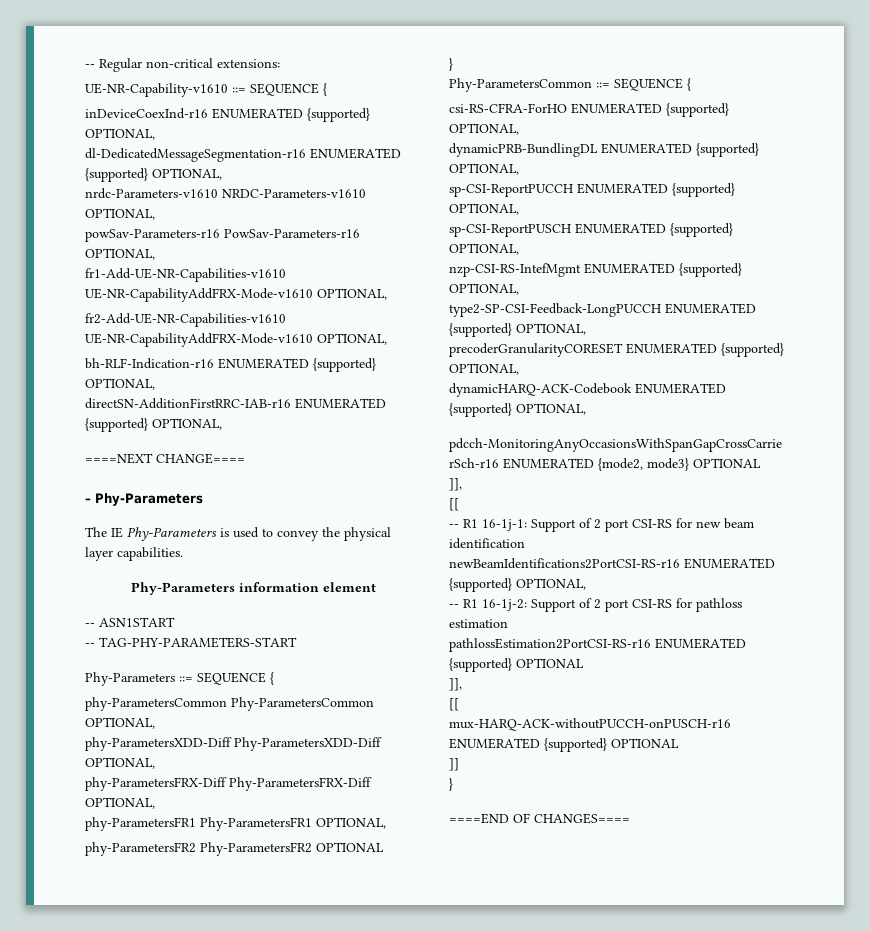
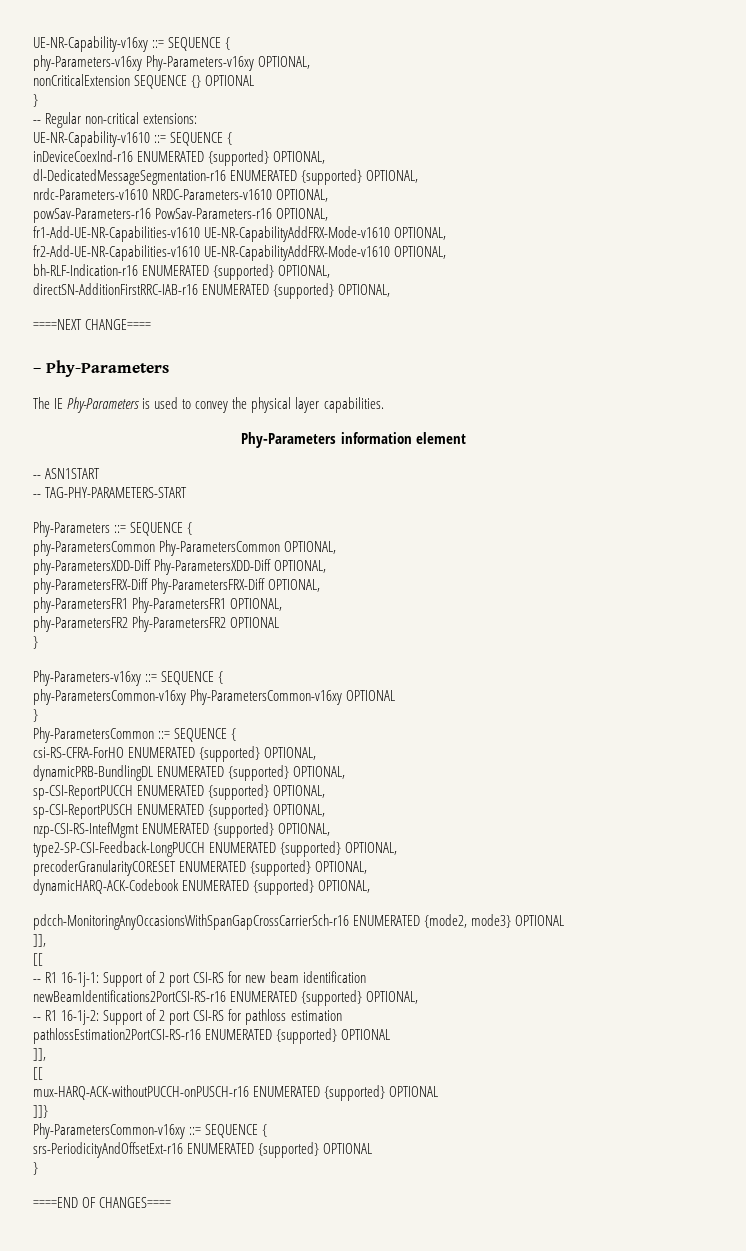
(85, 66) none -> [33,36,231,52] [33,55,311,71] [33,74,255,89] [33,94,38,107] UE-NR-Capability-v16xy ::= SEQUENCE { // phy-Parameters-v16xy Phy-Parameters-v16xy OPTIONAL, // nonCriticalExtension SEQUENCE {} OPTIONAL // } //
(453, 64) none -> [33,670,224,686] [33,689,396,705] [33,709,38,722] // Phy-Parameters-v16xy ::= SEQUENCE { // phy-ParametersCommon-v16xy Phy-ParametersCommon-v16xy OPTIONAL // }
[449,758,459,771] ]] -> [33,1105,48,1118] [33,1123,268,1139] [33,1142,373,1158] ]]} // Phy-ParametersCommon-v16xy ::= SEQUENCE { // srs-PeriodicityAndOffsetExt-r16 ENUMERATED {supported} OPTIONAL

